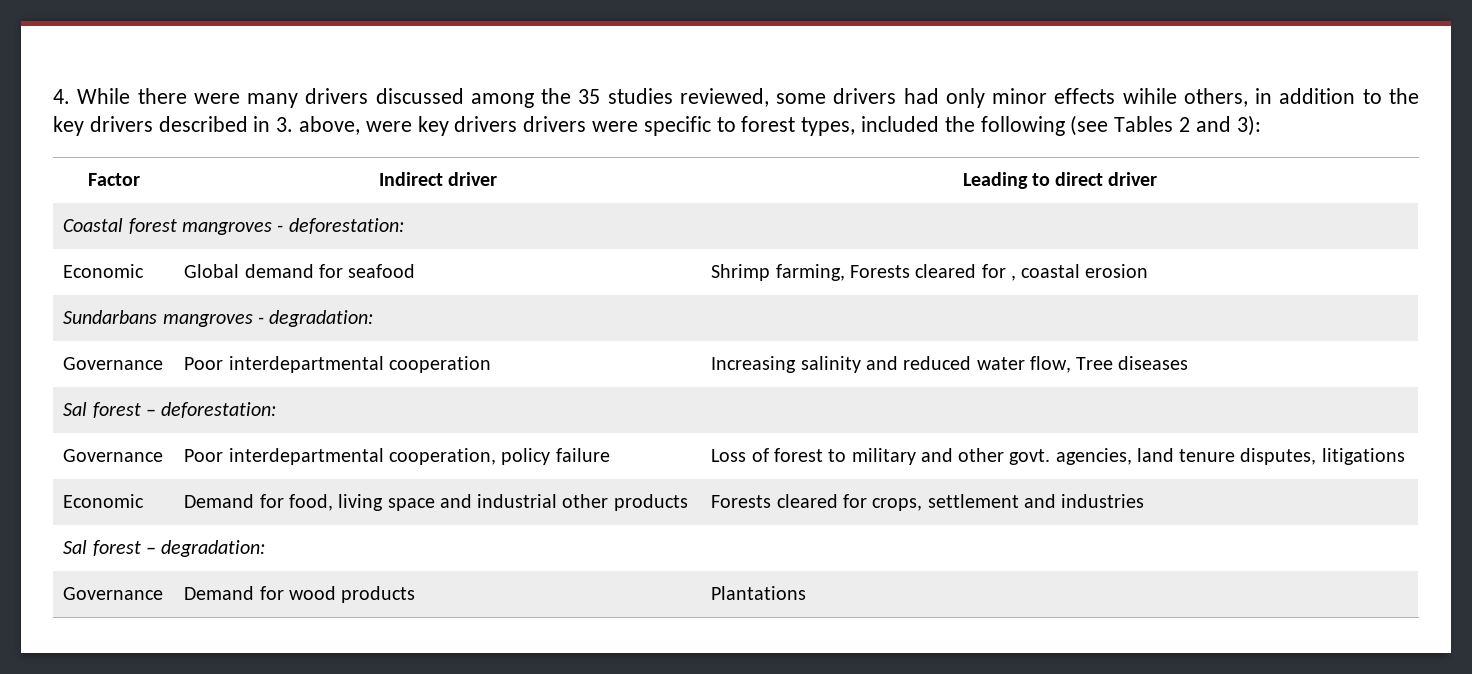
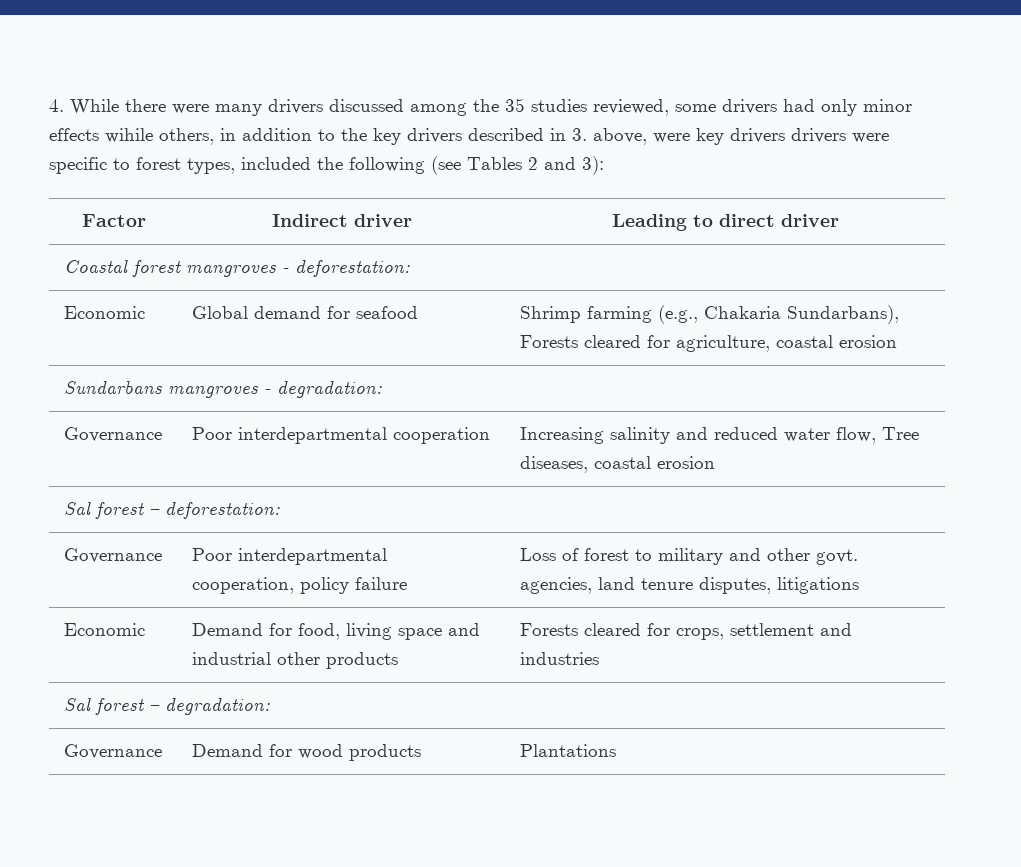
[775,264,1016,281] farming, Forests cleared for , -> [586,305,899,324] [519,335,770,352] farming (e.g., Chakaria Sundarbans), Forests cleared for agriculture,
[1118,356,1189,370] diseases -> [519,456,715,473] diseases, coastal erosion

